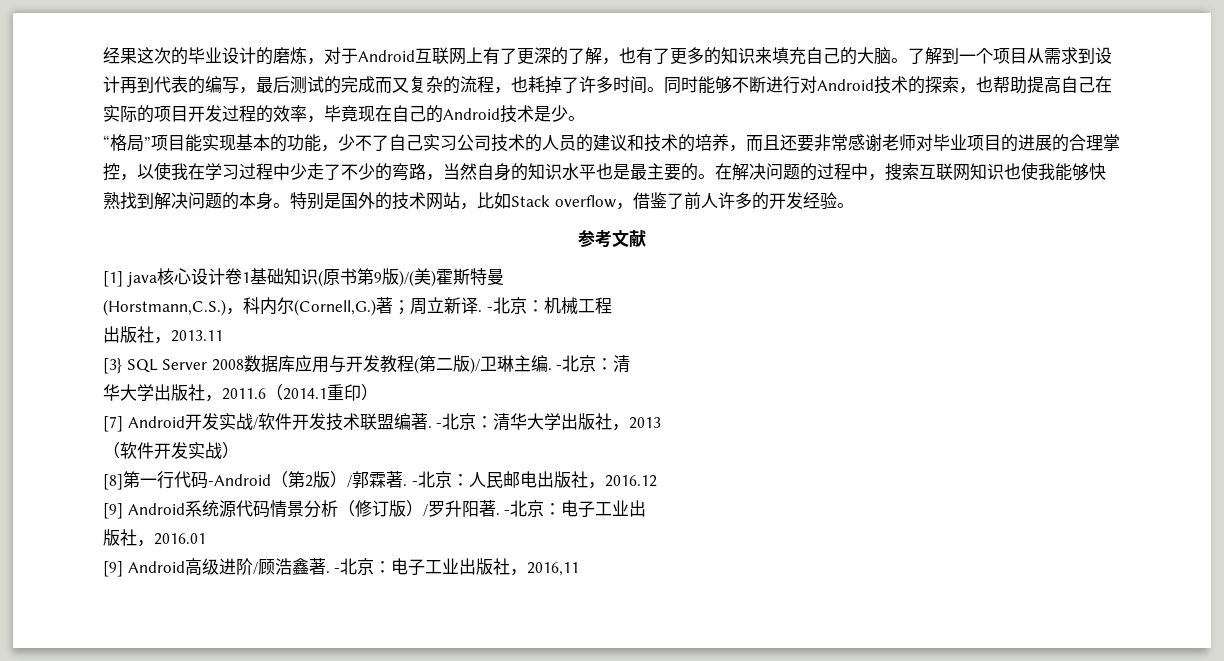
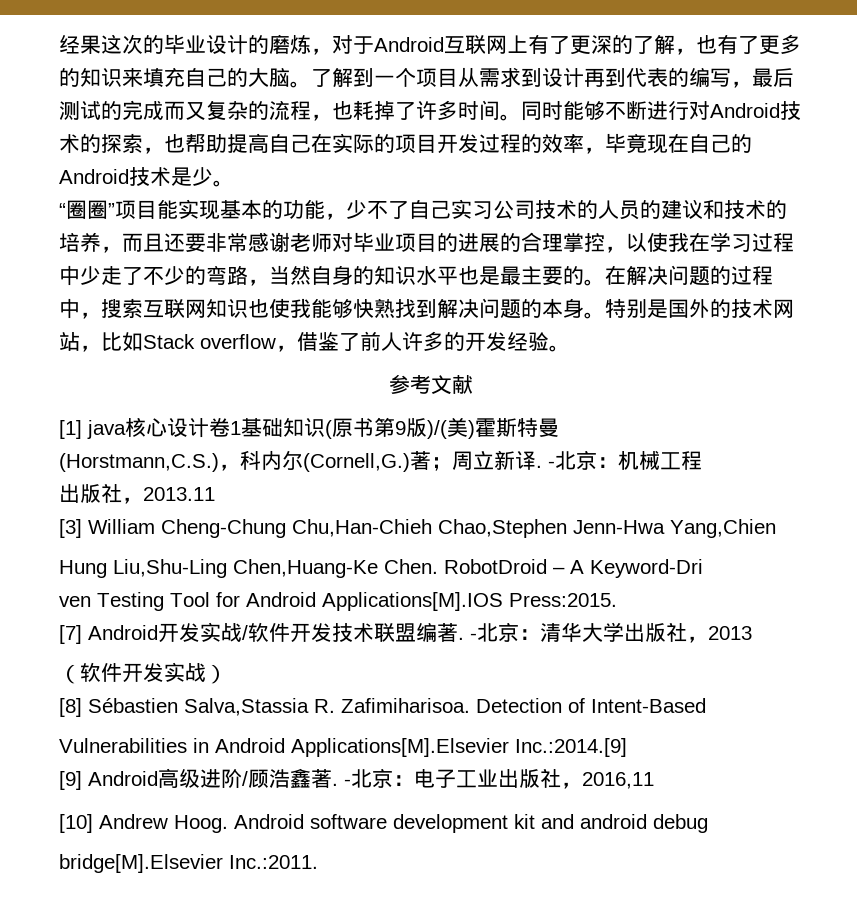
[110,134,144,152] 格局 -> [66,200,108,219] 圈圈
[103,355,631,374] [103,384,378,402] [3} SQL Server 2008数据库应用与开发教程(第二版)/卫琳主编. -北京：清 // 华大学出版社，2011.6（2014.1重印） -> [59,519,776,538] [59,559,703,578] [59,592,617,611] [3] William Cheng-Chung Chu,Han-Chieh Chao,Stephen Jenn-Hwa Yang,Chien // Hung Liu,Shu-Ling Chen,Huang-Ke Chen. RobotDroid – A Keyword-Dri // ven Testing Tool for Android Applications[M].IOS Press:2015.
[123,471,657,489] [103,500,647,519] [103,529,206,547] 第一行代码-Android（第2版）/郭霖著. -北京：人民邮电出版社，2016.12 // [9] Android系统源代码情景分析（修订版）/罗升阳著. -北京：电子工业出 // 版社，2016.01 -> [88,698,706,716] [59,738,627,757] Sébastien Salva,Stassia R. Zafimiharisoa. Detection of Intent-Based // Vulnerabilities in Android Applications[M].Elsevier Inc.:2014.[9]
(580, 569) none -> [59,814,708,833] [59,854,318,873] // [10] Andrew Hoog. Android software development kit and android debug // bridge[M].Elsevier Inc.:2011.

